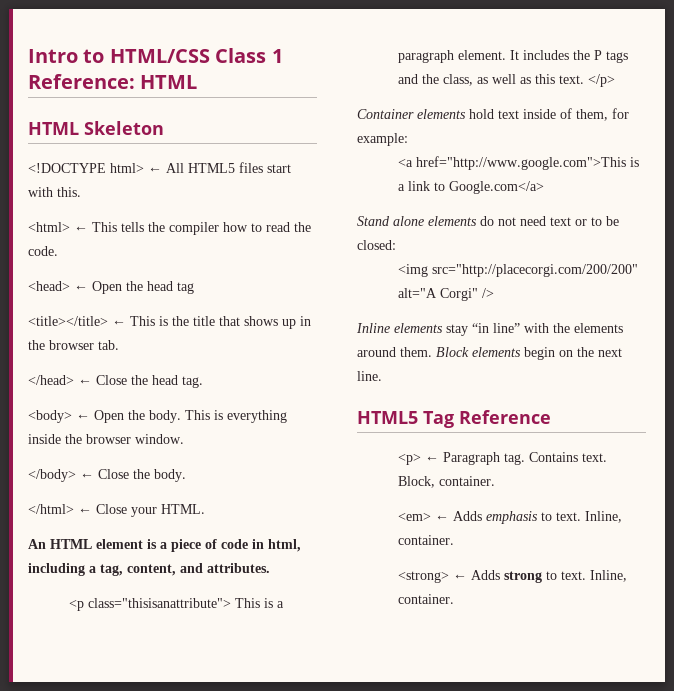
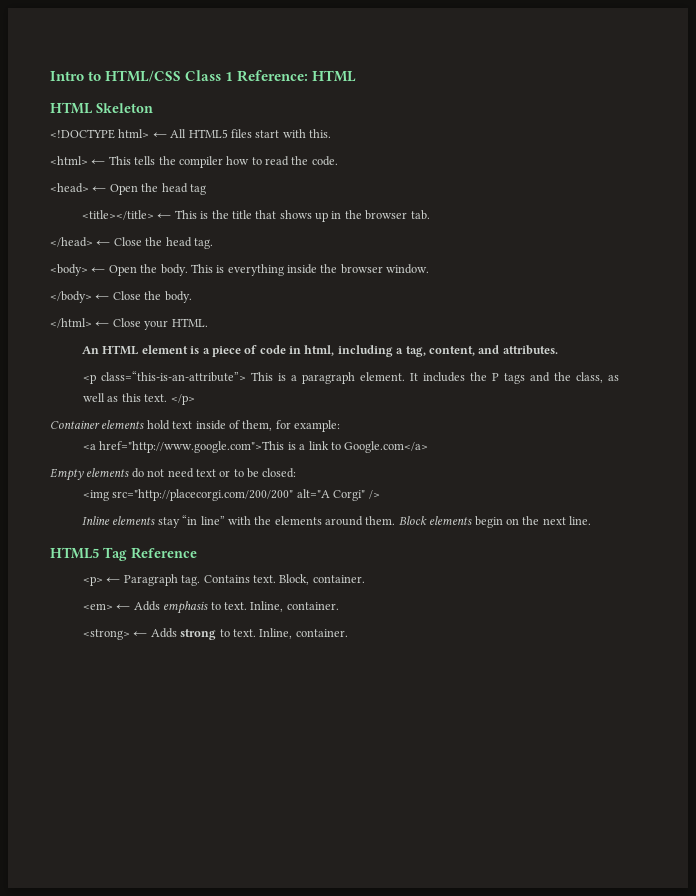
[88,598,232,608] class="thisisanattribute"> -> [101,371,247,382] class=“this-is-an-attribute”>
[357,216,424,226] Stand alone -> [50,468,84,481] Empty

